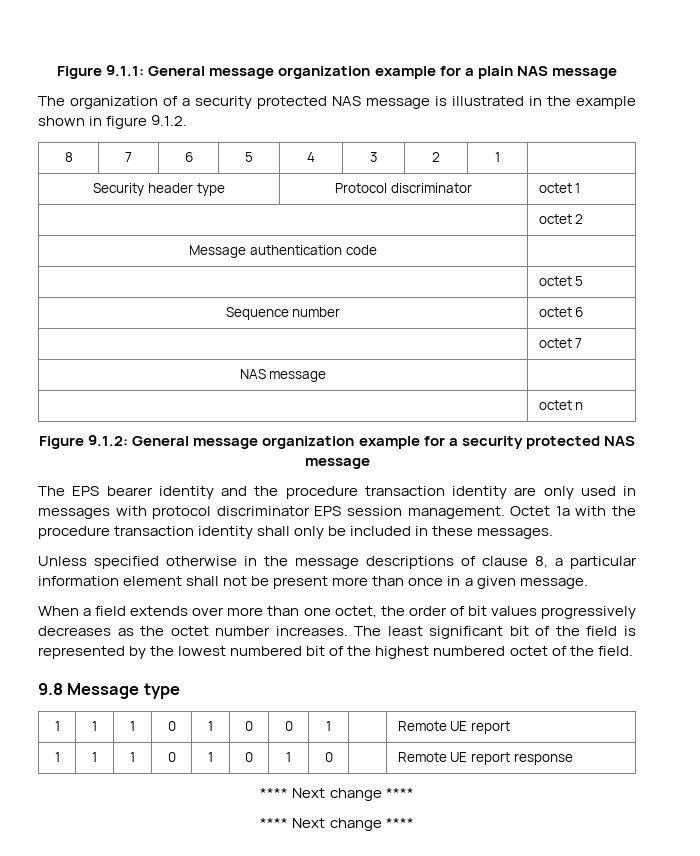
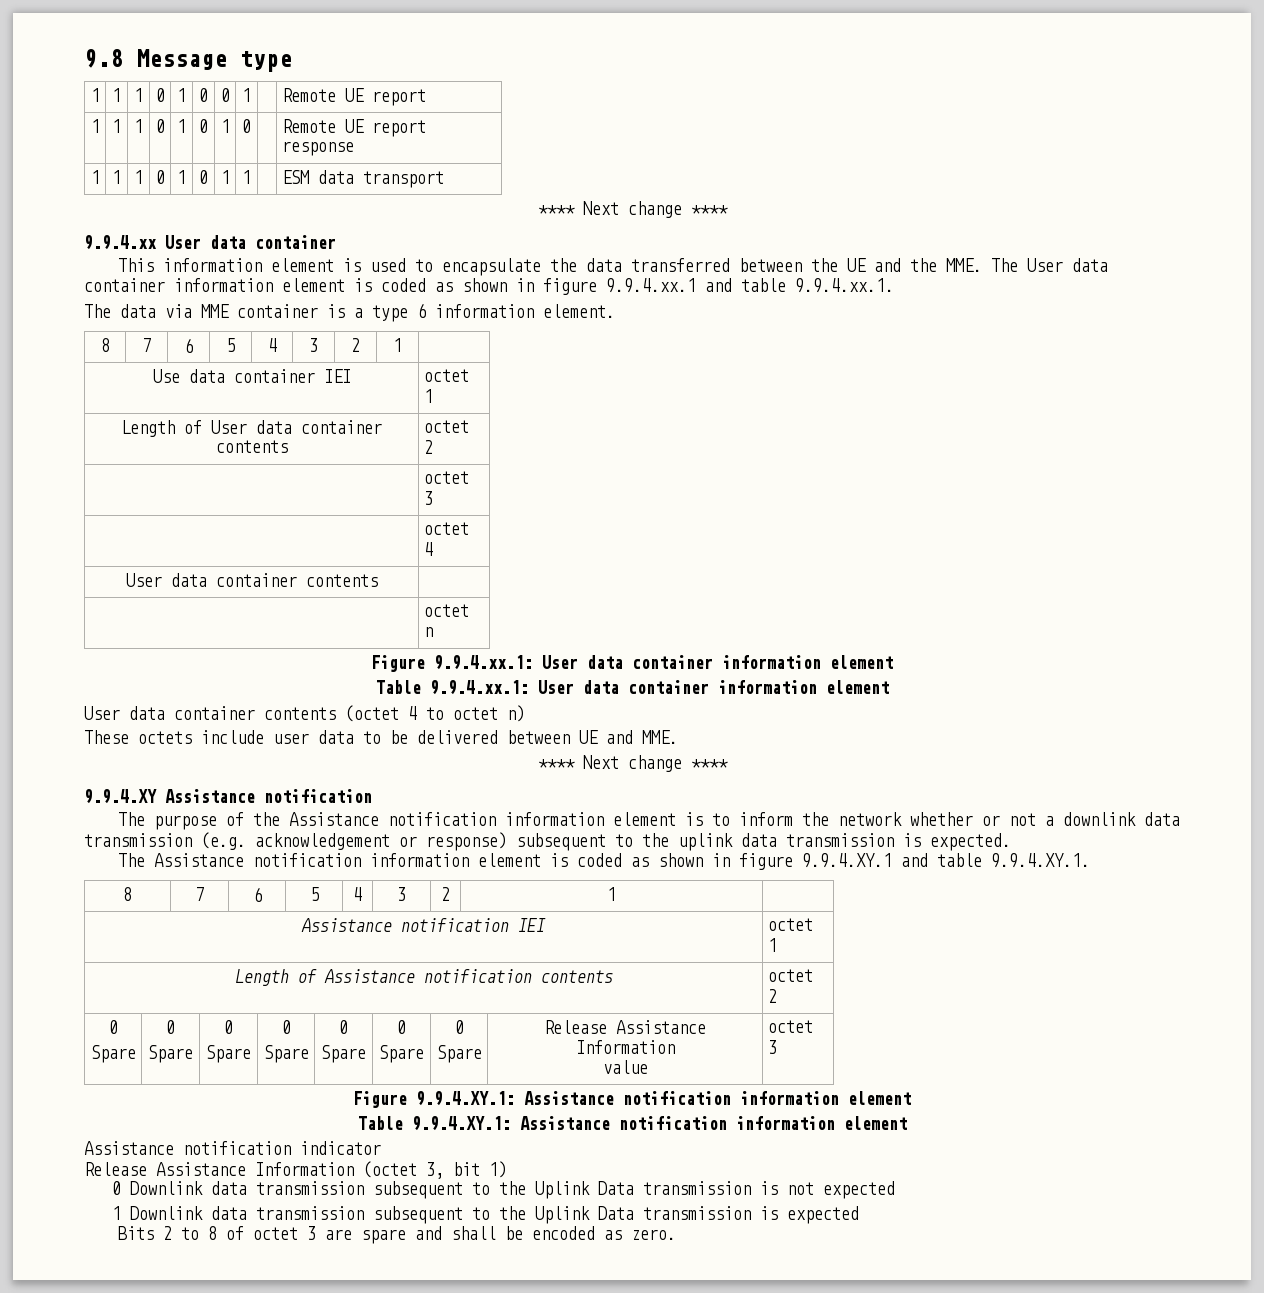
[57,65,617,79] [38,96,636,109] [38,115,188,129] [64,152,73,162] [125,152,132,162] [184,152,193,162] [245,152,253,162] [307,152,315,162] [370,152,377,162] [432,152,440,162] [495,152,500,162] [93,183,225,196] [335,183,472,193] [538,183,581,193] [538,214,584,224] [189,245,377,258] [538,276,584,286] [225,307,341,320] [538,307,584,317] [538,338,583,348] [239,369,327,382] [538,400,584,410] [39,435,635,449] [304,458,370,469] [38,486,636,499] [38,506,637,519] [38,526,554,539] [38,556,637,569] [38,576,588,589] [38,606,636,619] [38,626,637,639] [38,646,633,659] Figure 9.1.1: General message organization example for a plain NAS message // The organization of a security protected NAS message is illustrated in the example shown in figure 9.1.2. // 8 | 7 | 6 | 5 | 4 | 3 | 2 | 1 | // Security header type | Protocol discriminator | octet 1 // | octet 2 // Message authentication code | // | octet 5 // Sequence number | octet 6 // | octet 7 // NAS message | // | octet n // Figure 9.1.2: General message organization example for a security protected NAS message // The EPS bearer identity and the procedure transaction identity are only used in messages with protocol discriminator EPS session management. Octet 1a with the procedure transaction identity shall only be included in these messages. // Unless specified otherwise in the message descriptions of clause 8, a particular information element shall not be present more than once in a given message. // When a field extends over more than one octet, the order of bit values progressively decreases as the octet number increases. The least significant bit of the field is represented by the lowest numbered bit of the highest numbered octet of the field. // -> (84, 58) none
[260,788,414,801] [260,818,414,831] // **** Next change **** // **** Next change **** -> [90,170,100,184] [112,170,121,184] [134,170,143,184] [155,170,165,184] [177,170,186,184] [199,170,208,184] [220,170,230,184] [242,170,251,184] [281,170,444,188] [537,201,728,218] [84,235,336,250] [117,258,1108,276] [84,278,894,295] [84,303,615,322] [100,338,110,352] [142,338,151,352] [184,338,193,353] [226,338,235,352] [267,338,277,352] [309,338,318,352] [351,338,360,352] [393,338,402,352] [152,369,351,383] [423,369,469,382] [423,389,433,403] [121,420,382,437] [215,440,288,453] [423,420,469,433] [423,440,433,454] [423,471,469,484] [423,491,433,505] [423,522,469,535] [423,542,433,556] [125,573,378,587] [423,604,469,617] [423,627,433,637] [371,655,893,672] [375,680,889,695] [84,705,525,722] [84,730,678,744] [537,755,728,772] [84,789,372,804] [117,812,1180,830] [84,832,1011,851] [117,853,1090,870] [123,887,132,901] [195,887,204,901] [252,887,262,902] [309,887,319,901] [353,887,362,901] [397,887,406,901] [441,887,450,901] [607,887,616,901] [301,918,546,932] [767,918,813,931] [767,938,777,952] [234,969,613,986] [767,969,813,982] [767,989,777,1003] [108,1020,118,1034] [90,1045,136,1063] [166,1020,175,1034] [148,1045,193,1063] [224,1020,233,1034] [206,1045,251,1063] [281,1020,291,1034] [263,1045,309,1063] [339,1020,348,1034] [321,1045,366,1063] [397,1020,406,1034] [379,1045,424,1063] [454,1020,464,1034] [436,1045,482,1063] [544,1020,706,1034] [575,1040,675,1054] [602,1060,648,1074] [767,1020,813,1033] [767,1040,777,1054] [353,1091,911,1108] [357,1116,907,1131] [84,1141,381,1155] [84,1161,507,1179] [111,1181,895,1199] [111,1206,859,1224] [117,1226,676,1244] // 1 | 1 | 1 | 0 | 1 | 0 | 1 | 1 | | ESM data transport // **** Next change **** // 9.9.4.xx User data container // This information element is used to encapsulate the data transferred between the UE and the MME. The User data container information element is coded as shown in figure 9.9.4.xx.1 and table 9.9.4.xx.1. // The data via MME container is a type 6 information element. // 8 | 7 | 6 | 5 | 4 | 3 | 2 | 1 | // Use data container IEI | octet 1 // Length of User data container contents | octet 2 // | octet 3 // | octet 4 // User data container contents | // | octet n // Figure 9.9.4.xx.1: User data container information element // Table 9.9.4.xx.1: User data container information element // User data container contents (octet 4 to octet n) // These octets include user data to be delivered between UE and MME. // **** Next change **** // 9.9.4.XY Assistance notification // The purpose of the Assistance notification information element is to inform the network whether or not a downlink data transmission (e.g. acknowledgement or response) subsequent to the uplink data transmission is expected. // The Assistance notification information element is coded as shown in figure 9.9.4.XY.1 and table 9.9.4.XY.1. // 8 | 7 | 6 | 5 | 4 | 3 | 2 | 1 | // Assistance notification IEI | octet 1 // Length of Assistance notification contents | octet 2 // 0 // Spare | 0 // Spare | 0 // Spare | 0 // Spare | 0 // Spare | 0 // Spare | 0 // Spare | Release Assistance Information // value | octet 3 // Figure 9.9.4.XY.1: Assistance notification information element // Table 9.9.4.XY.1: Assistance notification information element // Assistance notification indicator // Release Assistance Information (octet 3, bit 1) // 0 Downlink data transmission subsequent to the Uplink Data transmission is not expected // 1 Downlink data transmission subsequent to the Uplink Data transmission is expected // Bits 2 to 8 of octet 3 are spare and shall be encoded as zero.

